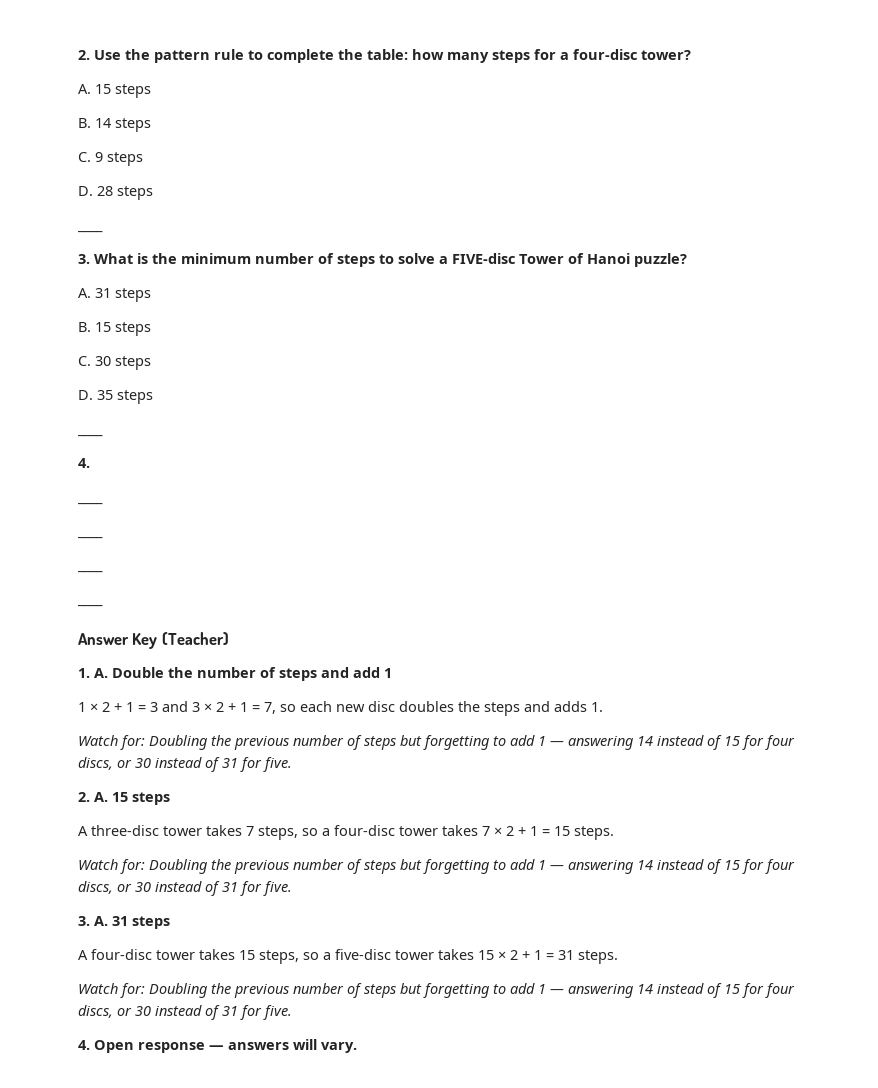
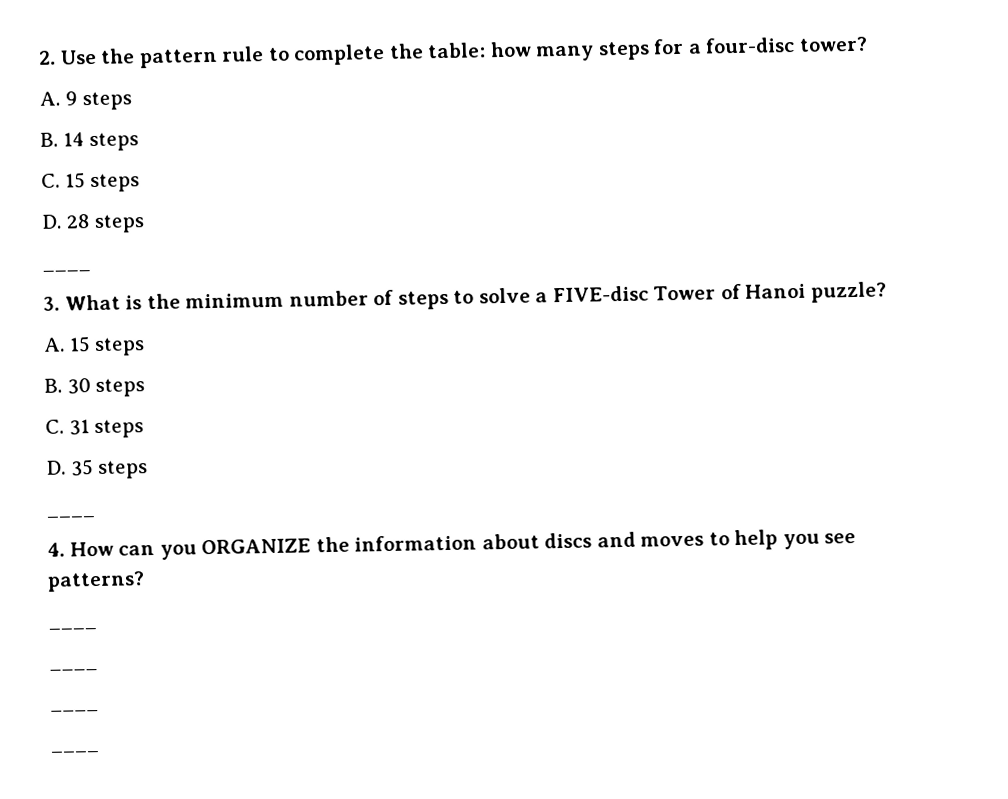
[95,84,111,94] 15 -> [64,91,78,106] 9
[95,152,103,162] 9 -> [64,172,86,189] 15
[95,288,151,302] [78,322,151,336] [78,356,111,366] 31 steps // B. 15 steps // C. 30 -> [68,336,146,356] [44,378,146,397] [45,419,90,436] 15 steps // B. 30 steps // C. 31
[77,502,103,505] [77,536,103,539] [77,570,103,573] [77,604,103,607] [78,632,229,649] [78,667,392,681] [78,701,603,716] [78,735,795,750] [78,757,292,772] [78,792,170,805] [78,825,614,840] [78,859,795,874] [78,881,292,896] [78,916,170,929] [78,949,618,964] [78,983,795,998] [78,1005,292,1020] [78,1039,357,1053] // ____ // ____ // ____ // ____ // Answer Key (Teacher) // 1. A. Double the number of steps and add 1 // 1 × 2 + 1 = 3 and 3 × 2 + 1 = 7, so each new disc doubles the steps and adds 1. // Watch for: Doubling the previous number of steps but forgetting to add 1 — answering 14 instead of 15 for four discs, or 30 instead of 31 for five. // 2. A. 15 steps // A three-disc tower takes 7 steps, so a four-disc tower takes 7 × 2 + 1 = 15 steps. // Watch for: Doubling the previous number of steps but forgetting to add 1 — answering 14 instead of 15 for four discs, or 30 instead of 31 for five. // 3. A. 31 steps // A four-disc tower takes 15 steps, so a five-disc tower takes 15 × 2 + 1 = 31 steps. // Watch for: Doubling the previous number of steps but forgetting to add 1 — answering 14 instead of 15 for four discs, or 30 instead of 31 for five. // 4. Open response — answers will vary. -> [69,529,857,560] [47,571,145,592] [48,626,97,631] [49,667,98,672] [50,708,99,713] [50,749,99,754] How can you ORGANIZE the information about discs and moves to help you see patterns? // ____ // ____ // ____ // ____

